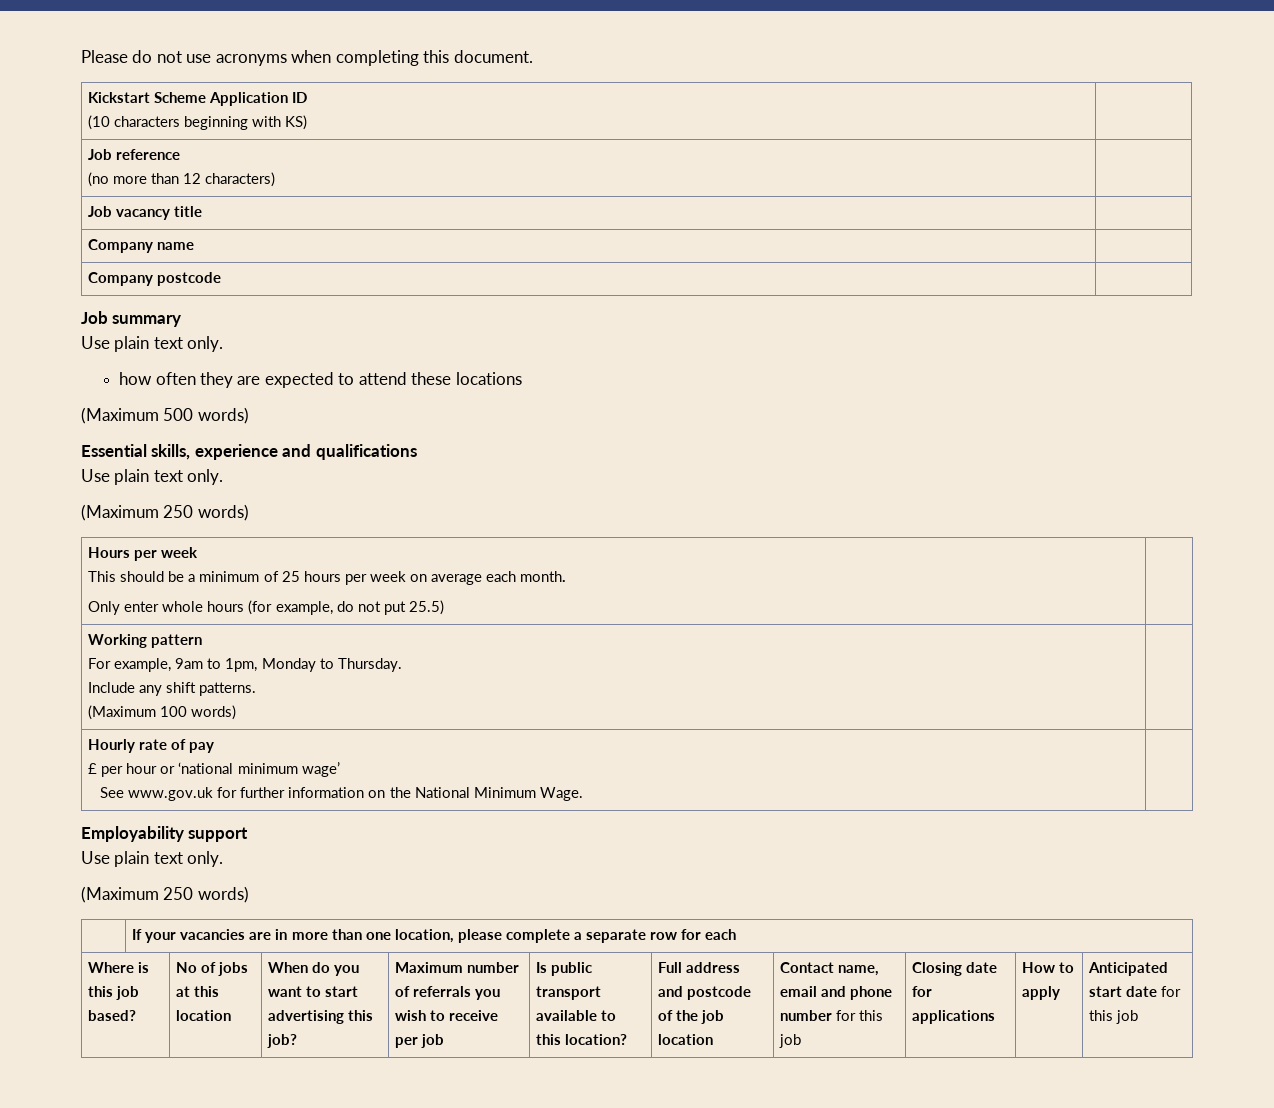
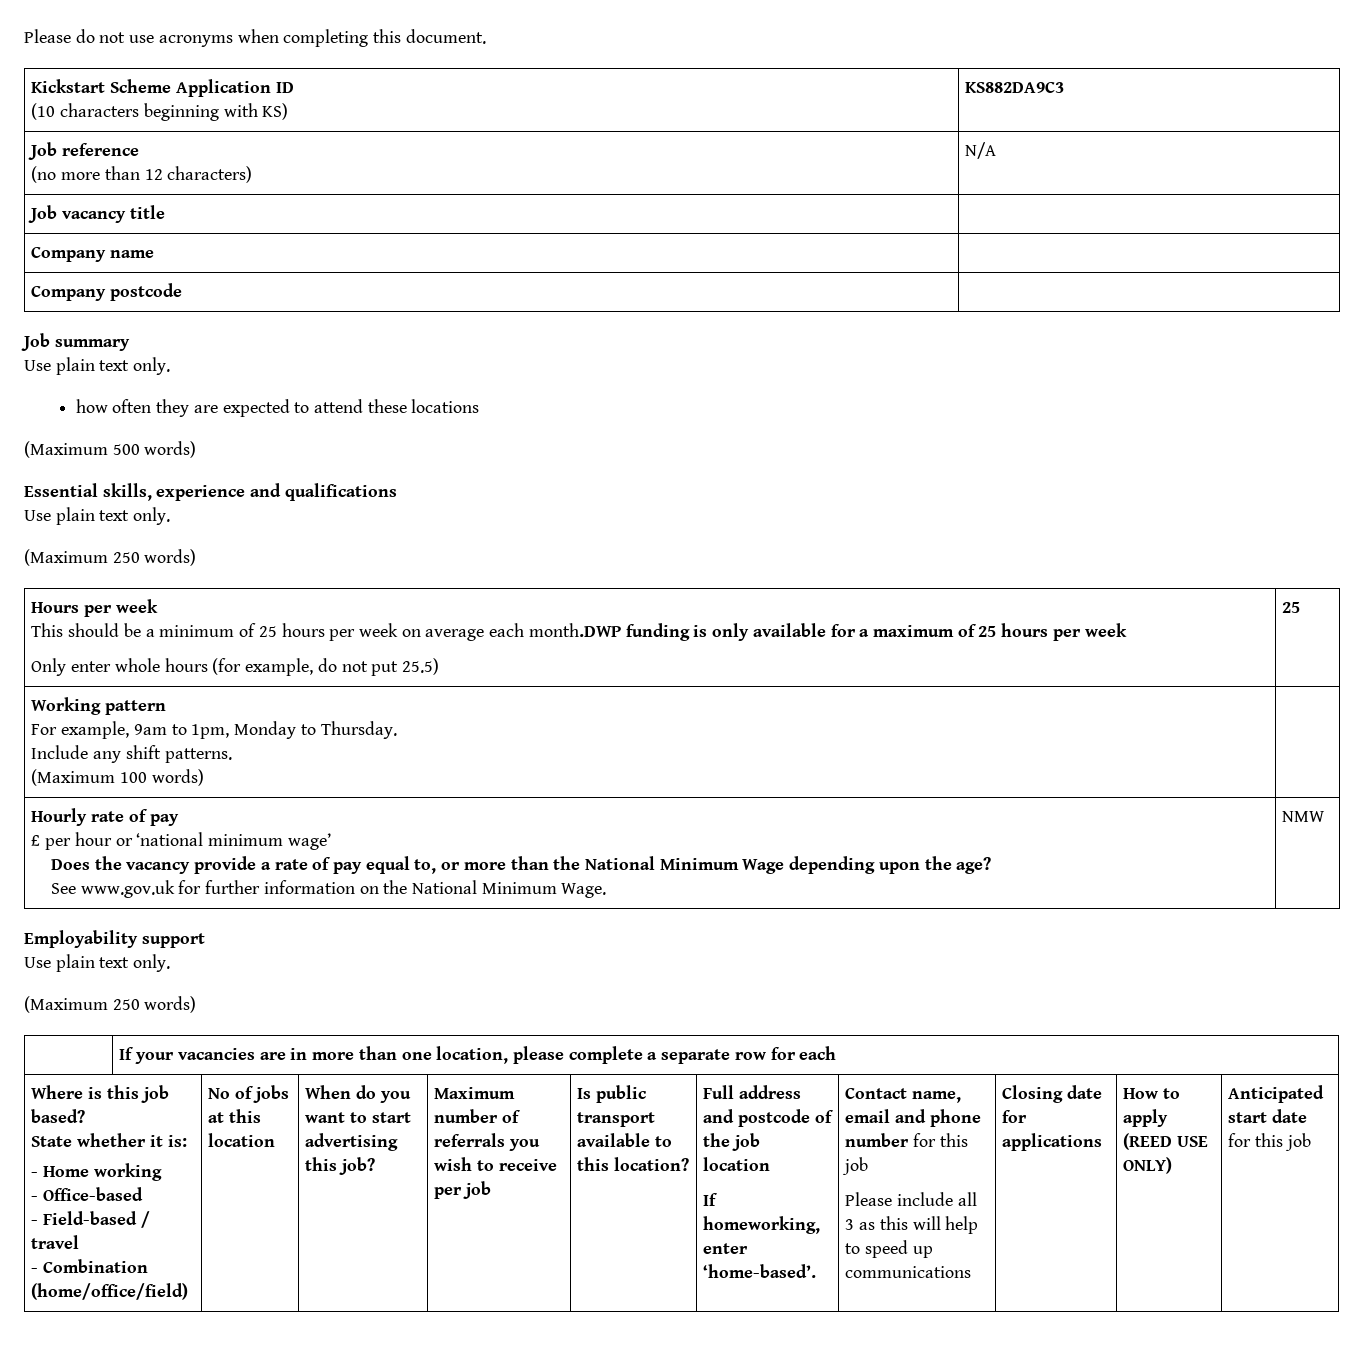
(308, 122) none -> [965,82,1065,93] KS882DA9C3
(276, 179) none -> [965,142,997,159] N/A
[519,571,566,582] month. -> [528,623,1127,641] month.DWP funding is only available for a maximum of 25 hours per week
(444, 607) none -> [1282,602,1301,613] 25
(340, 769) none -> [50,856,992,874] // Does the vacancy provide a rate of pay equal to, or more than the National Minimum Wage depending upon the age?
(583, 794) none -> [1282,811,1326,822] NMW
(137, 1015) none -> [31,1133,187,1147] [31,1163,162,1181] [31,1187,144,1201] [31,1211,150,1228] [31,1235,80,1249] [31,1259,149,1273] [31,1283,189,1300] // State whether it is: // - Home working // - Office-based // - Field-based / travel // - Combination (home/office/field)
(714, 1039) none -> [703,1193,719,1206] [703,1216,821,1234] [703,1243,749,1254] [703,1264,817,1278] // If homeworking, enter ‘home-based’.
(802, 1041) none -> [845,1192,977,1206] [845,1216,979,1234] [845,1240,933,1258] [845,1266,972,1278] // Please include all 3 as this will help to speed up communications
(1061, 993) none -> [1123,1133,1209,1150] [1123,1157,1173,1174] (REED USE ONLY)

